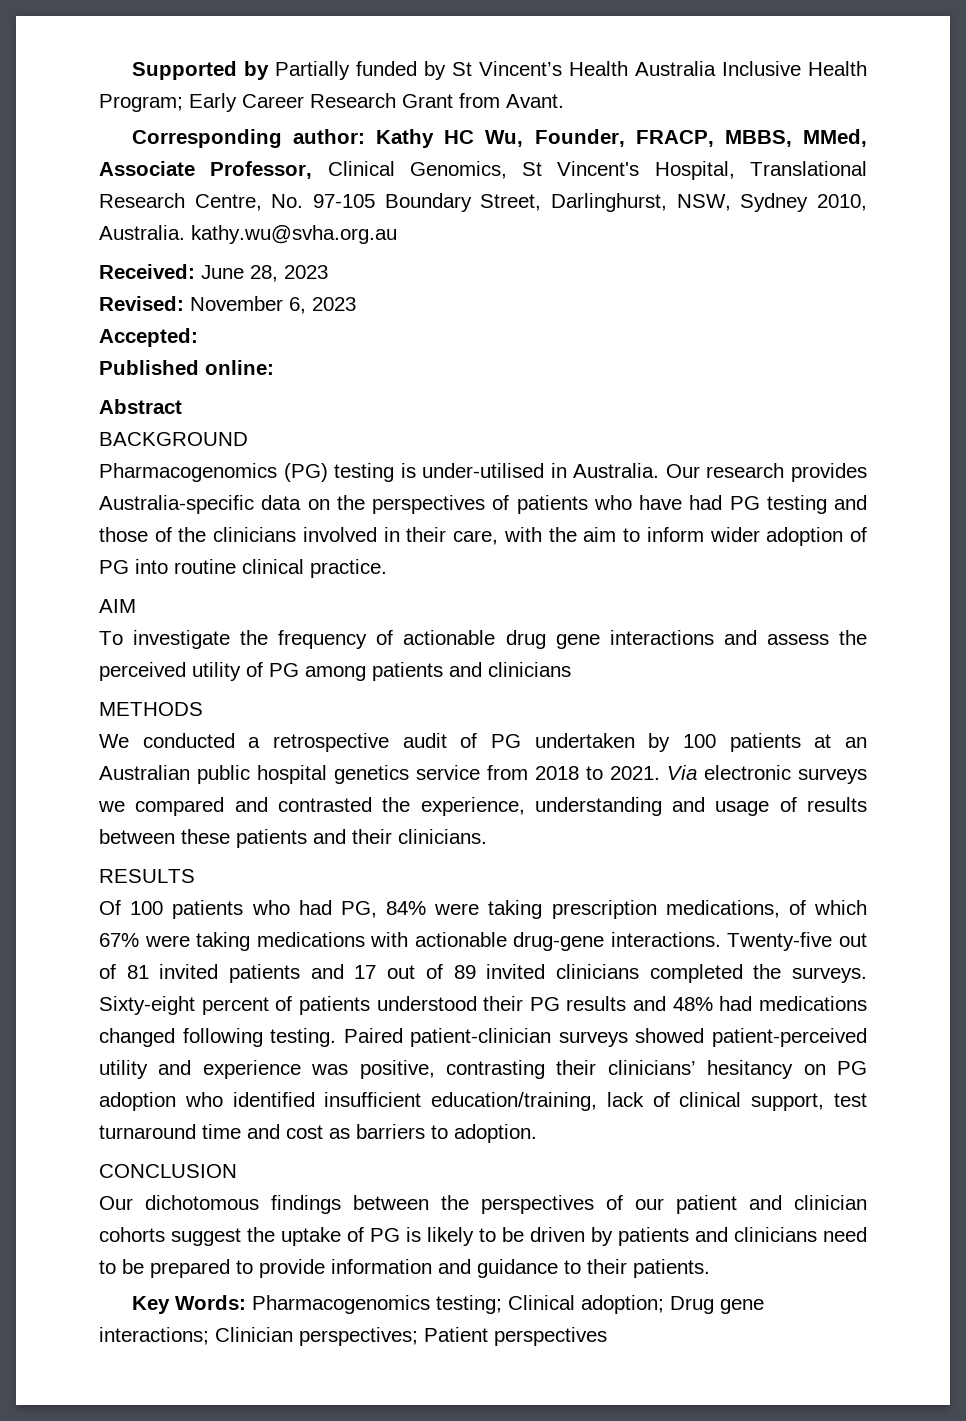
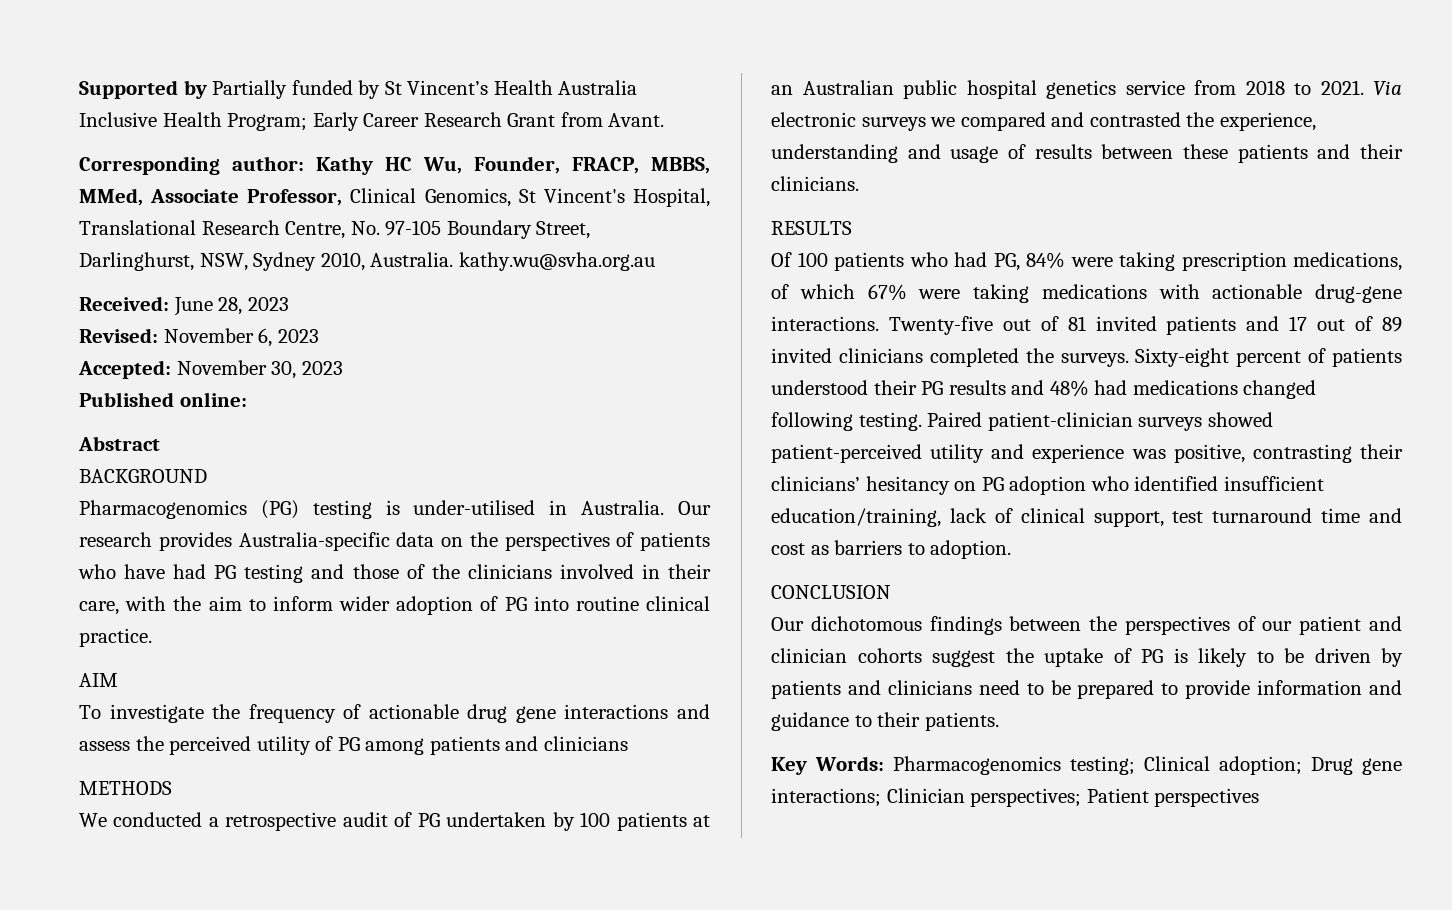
(198, 337) none -> [176,360,343,379] November 30, 2023

